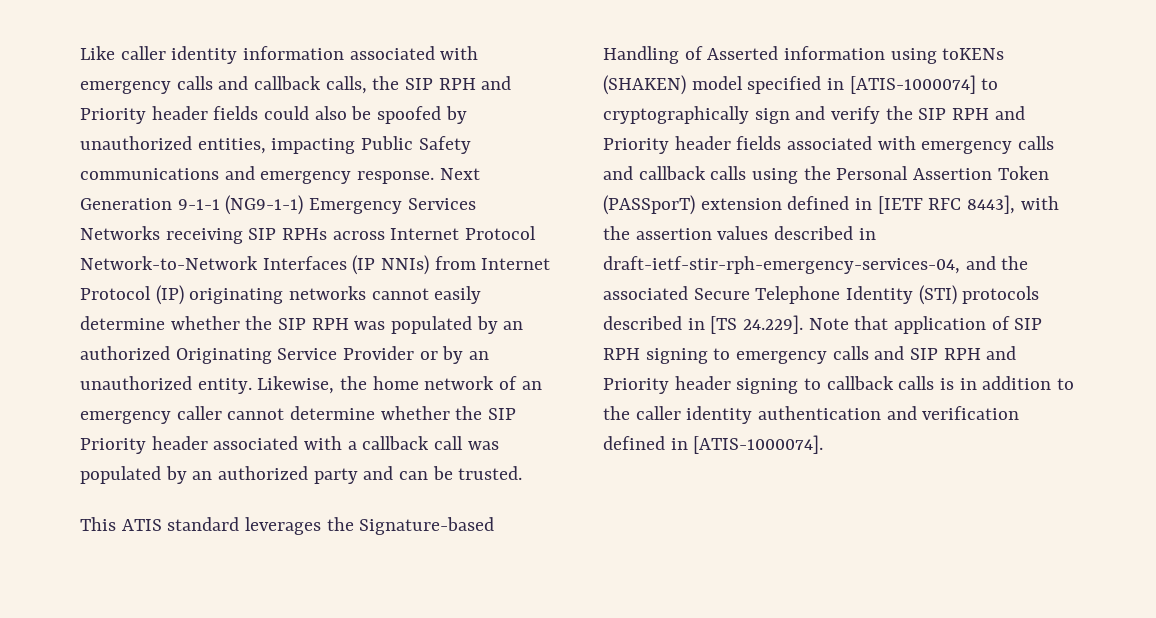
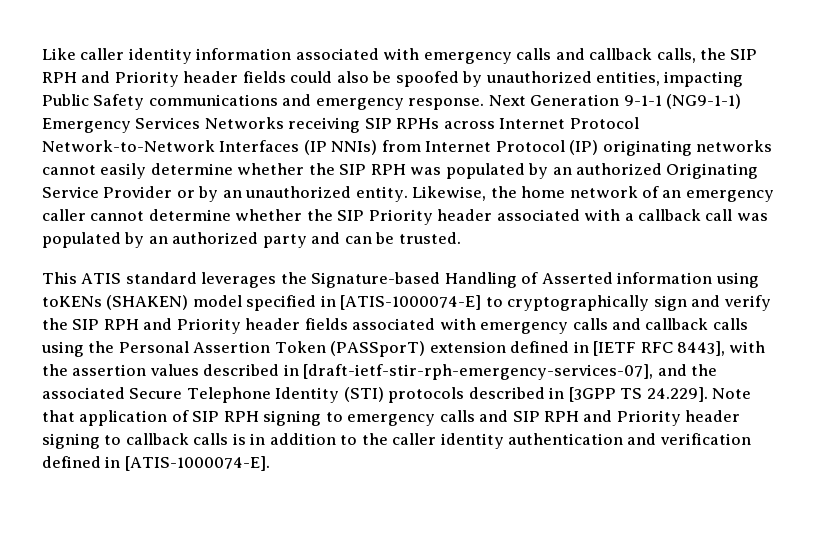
[849,75,976,94] [ATIS-1000074] -> [340,295,482,310] [ATIS-1000074-E]
[603,256,960,274] draft-ietf-stir-rph-emergency-services-04, -> [303,364,654,380] [draft-ietf-stir-rph-emergency-services-07],
[710,316,738,334] [TS -> [568,387,643,402] [3GPP TS
[693,435,824,454] [ATIS-1000074]. -> [124,456,270,471] [ATIS-1000074-E].

